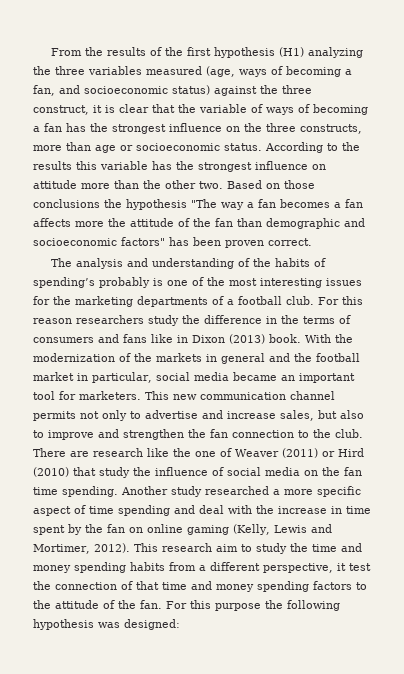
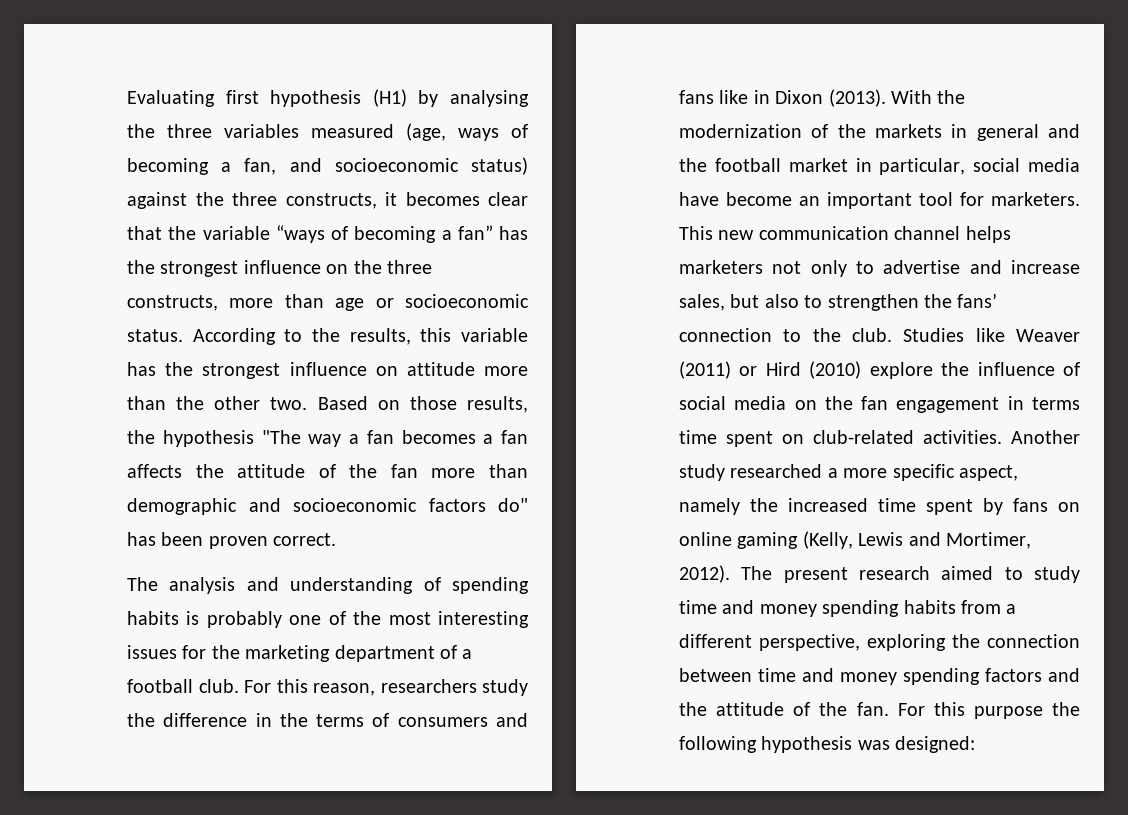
[50,47,183,56] From the results of the -> [127,90,215,107] Evaluating
[307,47,363,58] analyzing -> [418,90,529,107] by analysing
[33,105,115,115] construct, it is -> [285,192,480,209] constructs, it becomes
[251,104,368,115] [33,123,62,132] of ways of becoming a fan -> [275,225,493,243] “ways of becoming a fan”
[33,161,72,170] results -> [349,328,411,345] results,
[33,199,100,208] conclusions -> [467,396,528,413] results,
[75,221,104,227] more -> (182, 471) none
(233, 222) none -> [431,468,476,478] more
[121,237,165,246] factors" -> [428,498,528,512] factors do"
[252,258,326,267] [33,277,163,288] the habits of spending’s probably is -> [452,577,529,594] [127,611,282,628] spending habits is probably
[137,296,208,307] departments -> [334,645,435,662] department
[33,318,72,324] reason -> [313,683,375,696] reason,
[229,334,301,344] (2013) book. -> [828,89,886,107] (2013).
[232,372,277,381] became -> [679,192,792,206] have become
[33,411,76,421] permits -> [965,226,1011,243] [679,260,763,274] helps marketers
[48,429,119,440] improve and -> (823, 301) none
[210,429,228,438] fan -> [957,293,998,308] fans’
[33,448,232,457] There are research like the one of -> [903,328,1005,342] Studies like
[73,467,130,478] that study -> [869,362,933,379] explore
[33,486,118,497] time spending. -> [896,396,1080,413] [679,430,1002,447] engagement in terms time spent on club-related activities.
[33,505,342,516] aspect of time spending and deal with the increase in -> [959,465,1018,481] [679,498,868,515] aspect, namely the increased
[85,524,125,533] the fan -> [1013,498,1048,512] fans
[133,543,238,552] This research aim -> [741,566,994,583] The present research aimed
[289,543,308,552] the -> (1080, 574) none
[337,563,371,571] [33,581,159,590] it test the connection of that -> [867,634,1080,651] [679,668,752,682] exploring the connection between
[356,582,367,590] to -> [1048,668,1080,682] and

